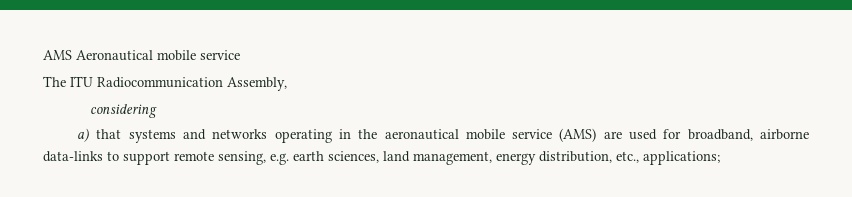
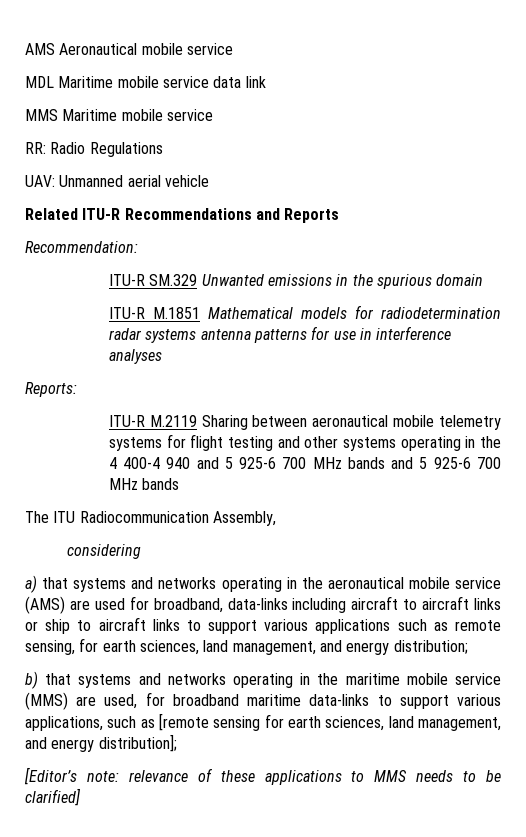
(240, 55) none -> [25,76,266,88] [25,109,213,121] [25,142,163,157] [25,175,209,187] [25,208,340,223] [25,241,138,253] [108,274,484,289] [108,305,501,319] [108,326,452,343] [108,349,162,364] [25,382,77,397] [108,415,502,430] [108,434,502,451] [108,457,501,469] [108,478,180,490] // MDL Maritime mobile service data link // MMS Maritime mobile service // RR: Radio Regulations // UAV: Unmanned aerial vehicle // Related ITU-R Recommendations and Reports // Recommendation: // ITU-R SM.329 Unwanted emissions in the spurious domain // ITU-R M.1851 Mathematical models for radiodetermination radar systems antenna patterns for use in interference analyses // Reports: // ITU-R M.2119 Sharing between aeronautical mobile telemetry systems for flight testing and other systems operating in the 4 400-4 940 and 5 925-6 700 MHz bands and 5 925-6 700 MHz bands
[760,129,810,140] [43,151,170,165] airborne data-links to support -> [227,596,501,613] [25,617,448,634] data-links including aircraft to aircraft links or ship to aircraft links to support various applications such as
[270,151,720,165] e.g. earth sciences, land management, energy distribution, etc., applications; -> [79,638,468,655] [25,671,501,689] [25,692,502,710] [25,713,501,731] [25,734,177,752] [24,767,501,785] [25,788,81,806] for earth sciences, land management, and energy distribution; // b) that systems and networks operating in the maritime mobile service (MMS) are used, for broadband maritime data-links to support various applications, such as [remote sensing for earth sciences, land management, and energy distribution]; // [Editor’s note: relevance of these applications to MMS needs to be clarified]

